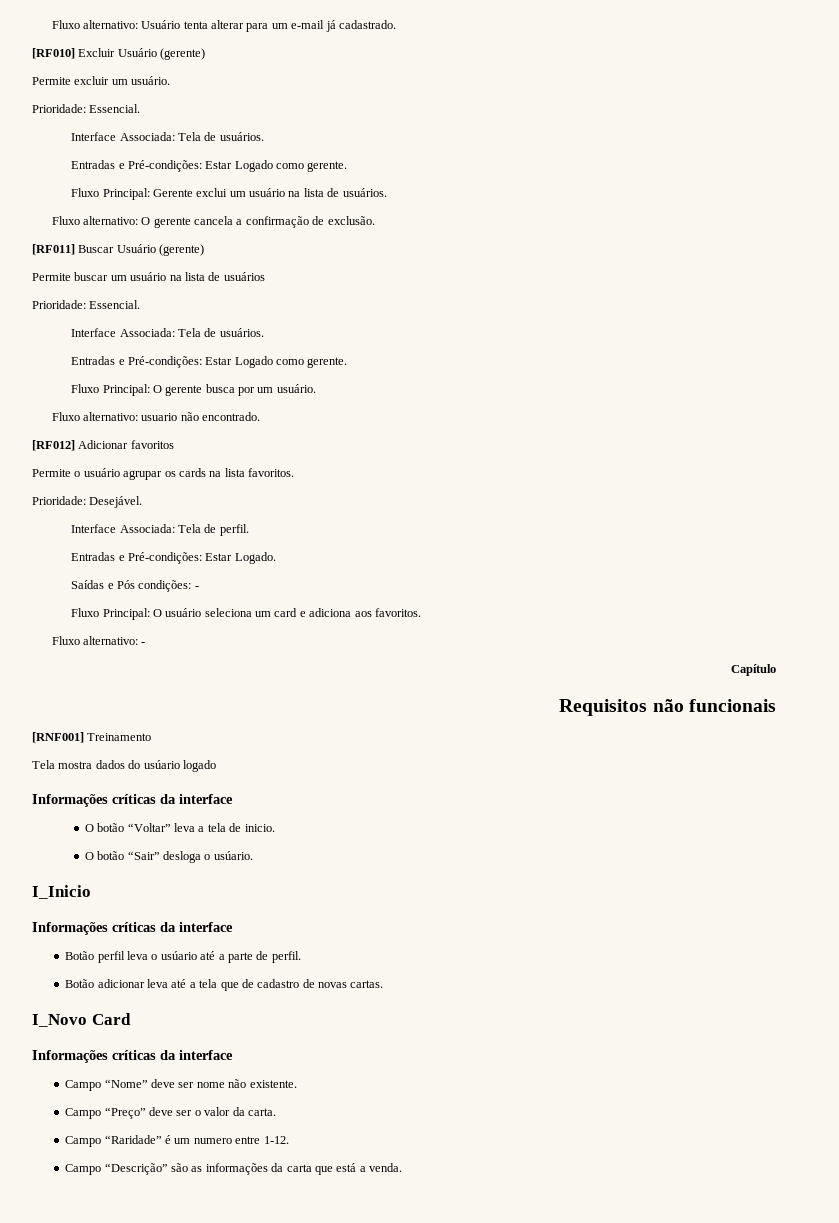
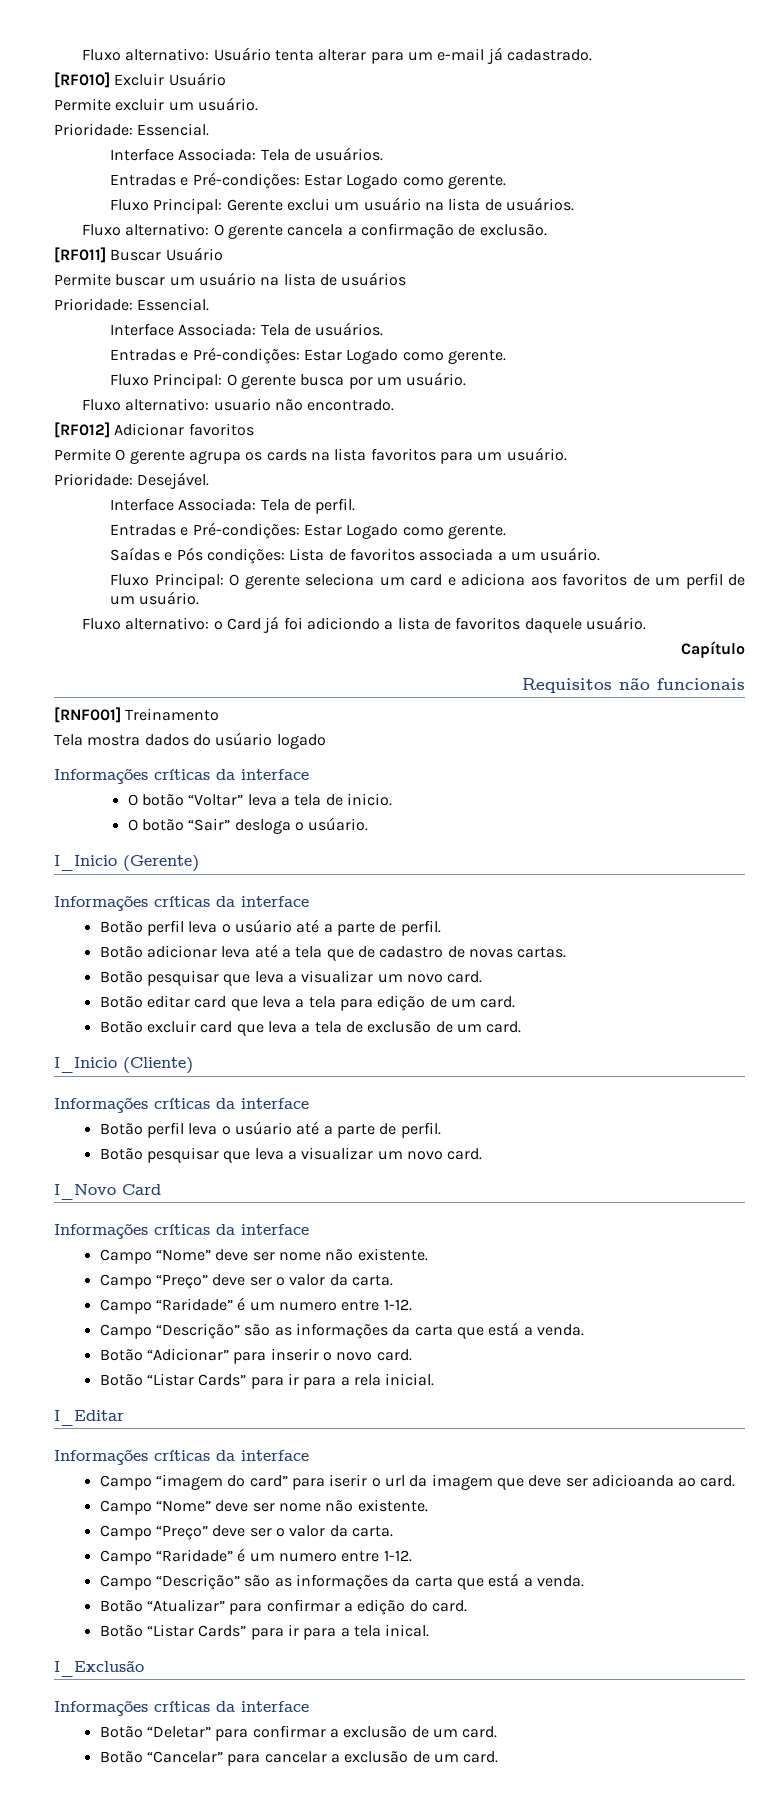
[160,48,206,60] (gerente) -> (226, 79) none
[159,244,205,256] (gerente) -> (223, 254) none
[74,468,163,480] o usuário agrupar -> [115,449,241,464] O gerente agrupa
[248,468,294,477] favoritos. -> [370,447,567,464] favoritos para um usuário.
[234,552,276,564] Logado. -> [346,524,507,539] Logado como gerente.
[194,586,199,589] [71,608,202,620] - // Fluxo Principal: O usuário -> [289,547,601,561] [110,573,300,589] Lista de favoritos associada a um usuário. // Fluxo Principal: O gerente
[374,608,421,617] [51,636,146,645] favoritos. // Fluxo alternativo: - -> [562,573,746,589] [110,591,200,605] [82,616,646,633] favoritos de um perfil de um usuário. // Fluxo alternativo: o Card já foi adiciondo a lista de favoritos daquele usuário.
(91, 892) none -> [123,855,199,872] (Gerente)
(384, 984) none -> [99,970,483,986] [99,995,516,1011] [99,1020,522,1036] [54,1057,193,1074] [54,1097,309,1113] [99,1121,441,1138] [99,1147,483,1163] // Botão pesquisar que leva a visualizar um novo card. // Botão editar card que leva a tela para edição de um card. // Botão excluir card que leva a tela de exclusão de um card. // I_Inicio (Cliente) // Informações críticas da interface // Botão perfil leva o usúario até a parte de perfil. // Botão pesquisar que leva a visualizar um novo card.
(403, 1167) none -> [99,1348,412,1364] [99,1373,435,1389] [54,1410,124,1426] [54,1449,309,1465] [99,1474,736,1490] [99,1499,428,1515] [99,1525,393,1540] [99,1548,412,1565] [99,1573,584,1590] [99,1599,467,1615] [99,1624,430,1640] [54,1660,144,1677] [54,1700,309,1716] [99,1725,498,1741] [99,1751,499,1766] // Botão “Adicionar” para inserir o novo card. // Botão “Listar Cards” para ir para a rela inicial. // I_Editar // Informações críticas da interface // Campo “imagem do card” para iserir o url da imagem que deve ser adicioanda ao card. // Campo “Nome” deve ser nome não existente. // Campo “Preço” deve ser o valor da carta. // Campo “Raridade” é um numero entre 1-12. // Campo “Descrição” são as informações da carta que está a venda. // Botão “Atualizar” para confirmar a edição do card. // Botão “Listar Cards” para ir para a tela inical. // I_Exclusão // Informações críticas da interface // Botão “Deletar” para confirmar a exclusão de um card. // Botão “Cancelar” para cancelar a exclusão de um card.

